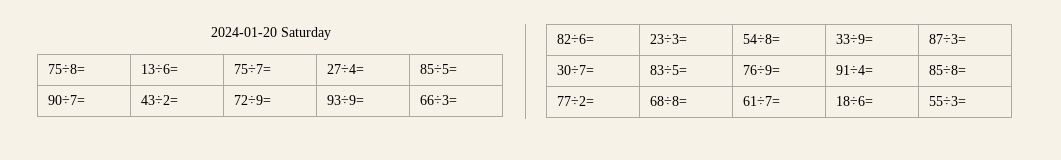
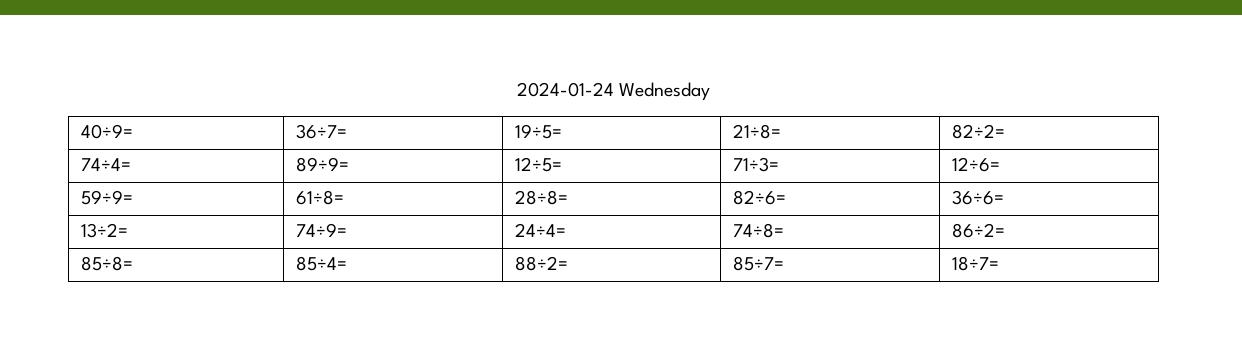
[210,27,331,40] [48,64,86,74] [141,64,179,74] [234,64,272,74] [327,64,365,74] [420,64,458,74] [48,95,86,105] [141,95,179,105] [234,95,272,105] [327,95,365,105] [420,95,458,105] [557,34,595,44] [650,34,688,44] [743,34,781,44] [836,34,874,44] [929,34,967,44] [557,65,595,75] [650,65,688,75] [743,65,781,75] [836,65,874,75] [929,65,967,75] [557,96,595,106] [650,96,688,106] [743,96,781,106] [836,96,874,106] [929,96,967,106] 2024-01-20 Saturday // 75÷8= | 13÷6= | 75÷7= | 27÷4= | 85÷5= // 90÷7= | 43÷2= | 72÷9= | 93÷9= | 66÷3= // 82÷6= | 23÷3= | 54÷8= | 33÷9= | 87÷3= // 30÷7= | 83÷5= | 76÷9= | 91÷4= | 85÷8= // 77÷2= | 68÷8= | 61÷7= | 18÷6= | 55÷3= -> [516,82,711,101] [81,124,134,139] [296,124,348,139] [515,124,563,139] [733,124,782,139] [952,124,1006,139] [81,158,132,171] [296,157,350,172] [515,157,563,172] [733,157,780,172] [952,157,1001,172] [81,190,134,205] [296,190,345,205] [515,190,569,205] [733,190,787,205] [952,190,1005,205] [81,223,129,238] [296,223,348,237] [515,223,567,237] [733,223,785,238] [952,223,1006,238] [81,256,134,271] [296,256,348,271] [515,256,569,271] [733,256,785,271] [952,256,1000,271] 2024-01-24 Wednesday // 40÷9= | 36÷7= | 19÷5= | 21÷8= | 82÷2= // 74÷4= | 89÷9= | 12÷5= | 71÷3= | 12÷6= // 59÷9= | 61÷8= | 28÷8= | 82÷6= | 36÷6= // 13÷2= | 74÷9= | 24÷4= | 74÷8= | 86÷2= // 85÷8= | 85÷4= | 88÷2= | 85÷7= | 18÷7=

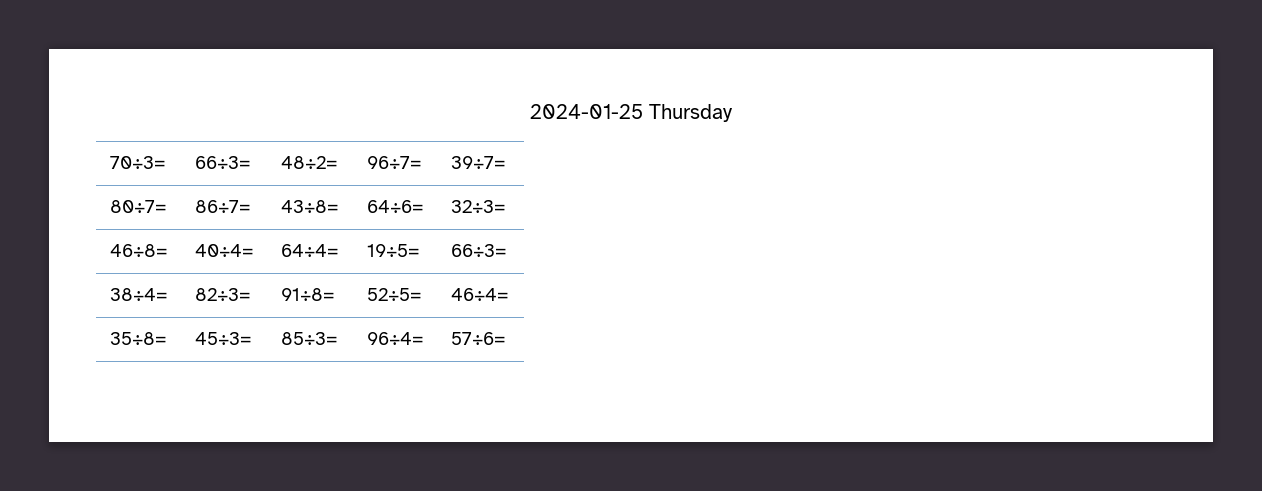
[516,82,711,101] [81,124,134,139] [296,124,348,139] [515,124,563,139] [733,124,782,139] [952,124,1006,139] [81,158,132,171] [296,157,350,172] [515,157,563,172] [733,157,780,172] [952,157,1001,172] [81,190,134,205] [296,190,345,205] [515,190,569,205] [733,190,787,205] [952,190,1005,205] [81,223,129,238] [296,223,348,237] [515,223,567,237] [733,223,785,238] [952,223,1006,238] [81,256,134,271] [296,256,348,271] [515,256,569,271] [733,256,785,271] [952,256,1000,271] 2024-01-24 Wednesday // 40÷9= | 36÷7= | 19÷5= | 21÷8= | 82÷2= // 74÷4= | 89÷9= | 12÷5= | 71÷3= | 12÷6= // 59÷9= | 61÷8= | 28÷8= | 82÷6= | 36÷6= // 13÷2= | 74÷9= | 24÷4= | 74÷8= | 86÷2= // 85÷8= | 85÷4= | 88÷2= | 85÷7= | 18÷7= -> [530,104,733,122] [109,156,165,169] [194,156,250,169] [280,156,337,169] [366,156,421,169] [450,156,505,169] [109,200,166,213] [194,200,250,213] [280,200,338,213] [366,200,423,213] [450,200,505,213] [109,244,167,257] [194,244,253,257] [280,244,338,257] [366,244,419,257] [450,244,506,257] [109,288,167,301] [194,288,250,301] [280,288,334,301] [366,288,421,301] [450,288,508,301] [109,332,166,345] [194,332,251,345] [280,332,337,345] [366,332,423,345] [450,332,505,345] 2024-01-25 Thursday // 70÷3= | 66÷3= | 48÷2= | 96÷7= | 39÷7= // 80÷7= | 86÷7= | 43÷8= | 64÷6= | 32÷3= // 46÷8= | 40÷4= | 64÷4= | 19÷5= | 66÷3= // 38÷4= | 82÷3= | 91÷8= | 52÷5= | 46÷4= // 35÷8= | 45÷3= | 85÷3= | 96÷4= | 57÷6=

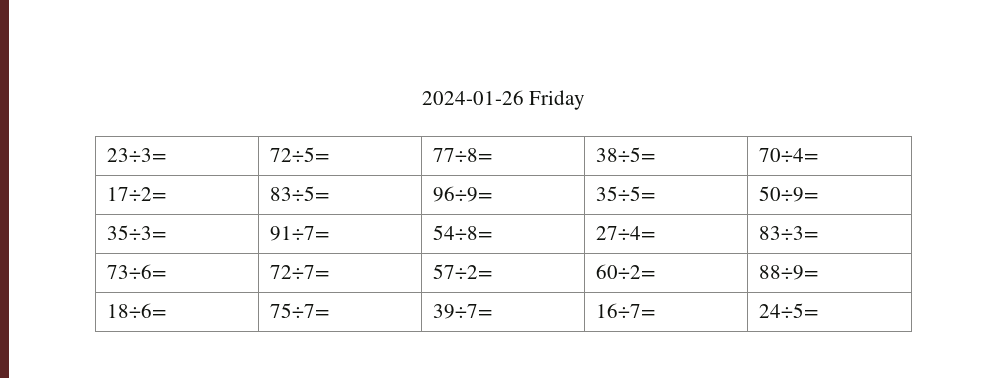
[530,104,733,122] [109,156,165,169] [194,156,250,169] [280,156,337,169] [366,156,421,169] [450,156,505,169] [109,200,166,213] [194,200,250,213] [280,200,338,213] [366,200,423,213] [450,200,505,213] [109,244,167,257] [194,244,253,257] [280,244,338,257] [366,244,419,257] [450,244,506,257] [109,288,167,301] [194,288,250,301] [280,288,334,301] [366,288,421,301] [450,288,508,301] [109,332,166,345] [194,332,251,345] [280,332,337,345] [366,332,423,345] [450,332,505,345] 2024-01-25 Thursday // 70÷3= | 66÷3= | 48÷2= | 96÷7= | 39÷7= // 80÷7= | 86÷7= | 43÷8= | 64÷6= | 32÷3= // 46÷8= | 40÷4= | 64÷4= | 19÷5= | 66÷3= // 38÷4= | 82÷3= | 91÷8= | 52÷5= | 46÷4= // 35÷8= | 45÷3= | 85÷3= | 96÷4= | 57÷6= -> [421,90,586,110] [106,148,166,162] [269,147,329,162] [432,148,492,162] [595,147,655,162] [758,148,818,162] [106,187,166,201] [269,186,329,201] [432,186,492,202] [595,186,655,201] [758,186,818,202] [106,225,166,240] [269,226,329,241] [432,225,492,240] [595,226,655,240] [758,226,818,240] [106,264,166,279] [269,265,329,279] [432,264,492,279] [595,264,655,279] [758,265,818,280] [106,303,166,318] [269,303,329,318] [432,304,492,319] [595,303,655,318] [758,303,818,318] 2024-01-26 Friday // 23÷3= | 72÷5= | 77÷8= | 38÷5= | 70÷4= // 17÷2= | 83÷5= | 96÷9= | 35÷5= | 50÷9= // 35÷3= | 91÷7= | 54÷8= | 27÷4= | 83÷3= // 73÷6= | 72÷7= | 57÷2= | 60÷2= | 88÷9= // 18÷6= | 75÷7= | 39÷7= | 16÷7= | 24÷5=

